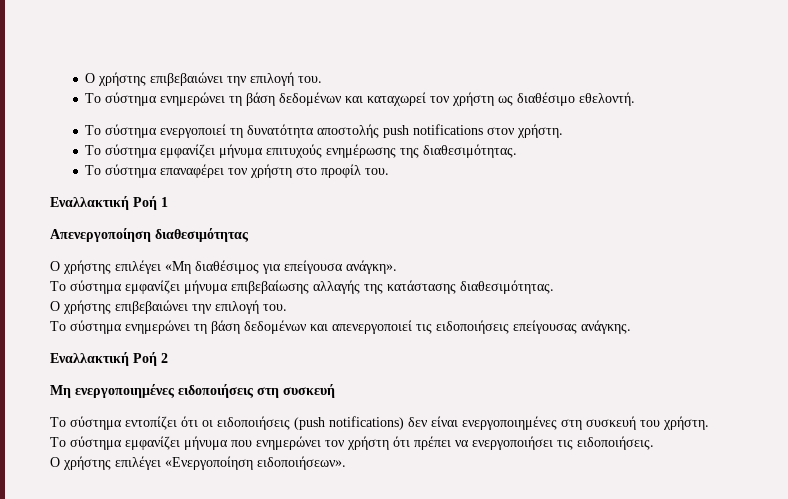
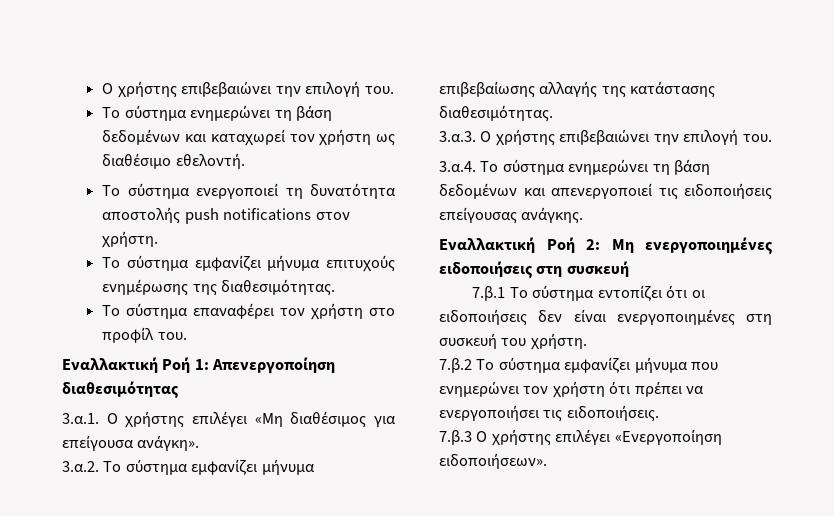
[161,197,168,207] 1 // -> [194,359,209,370] 1:
(249, 235) none -> [62,413,99,424] 3.α.1.
(397, 267) none -> [62,461,99,472] 3.α.2.
[50,300,287,314] Ο χρήστης επιβεβαιώνει την επιλογή του. // -> [439,129,772,146] [439,161,476,172] 3.α.3. Ο χρήστης επιβεβαιώνει την επιλογή του. // 3.α.4.
[161,353,168,363] 2 // -> [586,239,600,250] 2:
(335, 391) none -> [472,286,506,301] 7.β.1
[294,416,404,430] (push notifications) -> (527, 317) none
(709, 423) none -> [439,358,472,373] 7.β.2
(654, 443) none -> [439,430,472,445] 7.β.3

